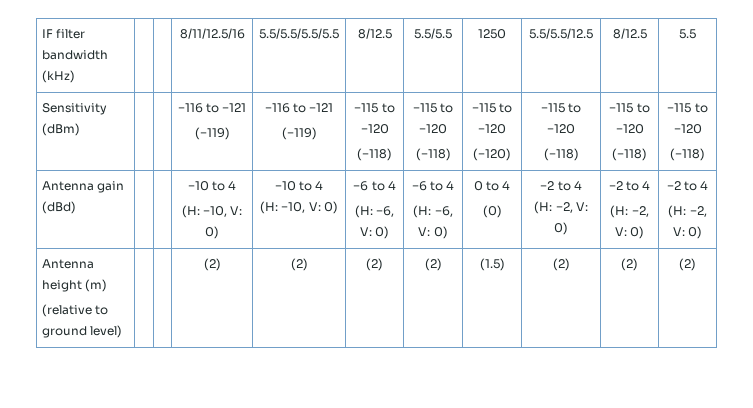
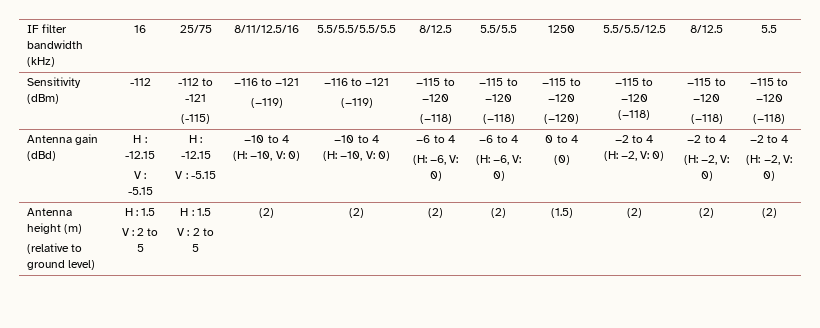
(75, 76) | -> [134,25,146,33] [179,25,212,33] 16 | 25/75
(80, 129) | -> [129,78,151,86] [177,78,214,86] [185,94,206,102] [181,114,210,124] -112 | -112 to -121 // (-115)
(76, 207) | -> [133,135,147,143] [125,151,155,159] [133,171,147,179] [127,187,153,195] [188,135,203,143] [180,151,211,159] [175,171,216,179] H : -12.15 // V : -5.15 | H : -12.15 // V : -5.15
(123, 331) | -> [124,208,156,216] [121,228,159,236] [136,244,144,252] [180,208,211,216] [177,228,214,236] [192,244,199,252] H : 1.5 // V : 2 to 5 | H : 1.5 // V : 2 to 5

